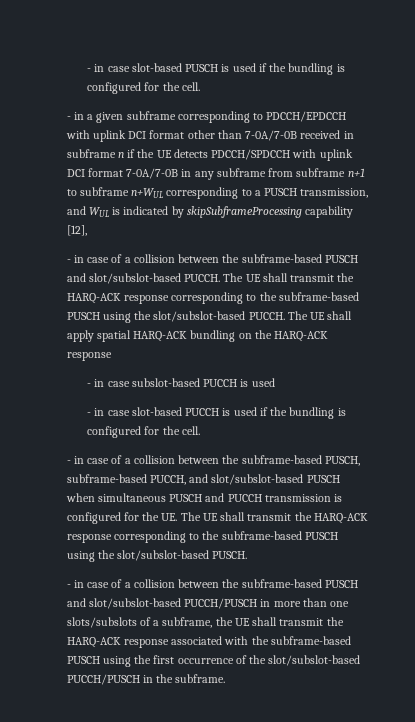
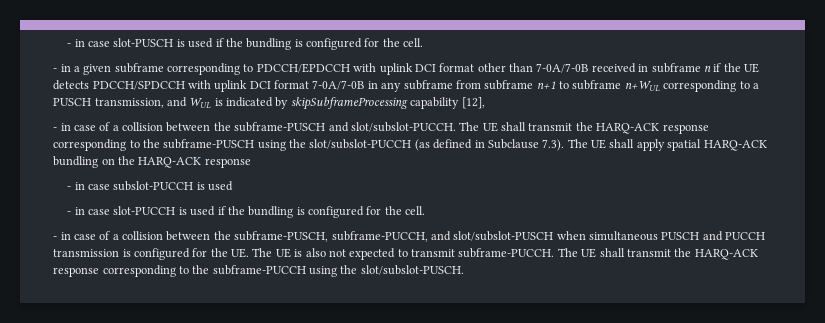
[87,63,219,72] - in case slot-based PUSCH -> [67,38,174,47] - in case slot-PUSCH
[241,254,358,263] [66,273,221,284] subframe-based PUSCH and slot/subslot-based PUCCH. -> [234,122,456,132] subframe-PUSCH and slot/subslot-PUCCH.
[278,292,359,301] [66,311,285,323] subframe-based PUSCH using the slot/subslot-based PUCCH. -> [163,139,565,151] subframe-PUSCH using the slot/subslot-PUCCH (as defined in Subclause 7.3).
[131,378,238,387] subslot-based PUCCH -> [113,181,194,191] subslot-PUCCH
[131,407,220,416] slot-based PUCCH -> [113,206,176,215] slot-PUCCH
[241,455,360,466] [66,474,340,485] subframe-based PUSCH, subframe-based PUCCH, and slot/subslot-based PUSCH -> [234,231,554,242] subframe-PUSCH, subframe-PUCCH, and slot/subslot-PUSCH
[220,512,368,524] [66,531,338,543] [66,550,248,562] [66,579,358,588] [66,598,350,609] [66,617,344,628] [66,636,351,648] [66,655,361,667] [66,674,226,685] shall transmit the HARQ-ACK response corresponding to the subframe-based PUSCH using the slot/subslot-based PUSCH. // - in case of a collision between the subframe-based PUSCH and slot/subslot-based PUCCH/PUSCH in more than one slots/subslots of a subframe, the UE shall transmit the HARQ-ACK response associated with the subframe-based PUSCH using the first occurrence of the slot/subslot-based PUCCH/PUSCH in the subframe. -> [294,248,758,260] [53,265,464,277] is also not expected to transmit subframe-PUCCH. The UE shall transmit the HARQ-ACK response corresponding to the subframe-PUCCH using the slot/subslot-PUSCH.

